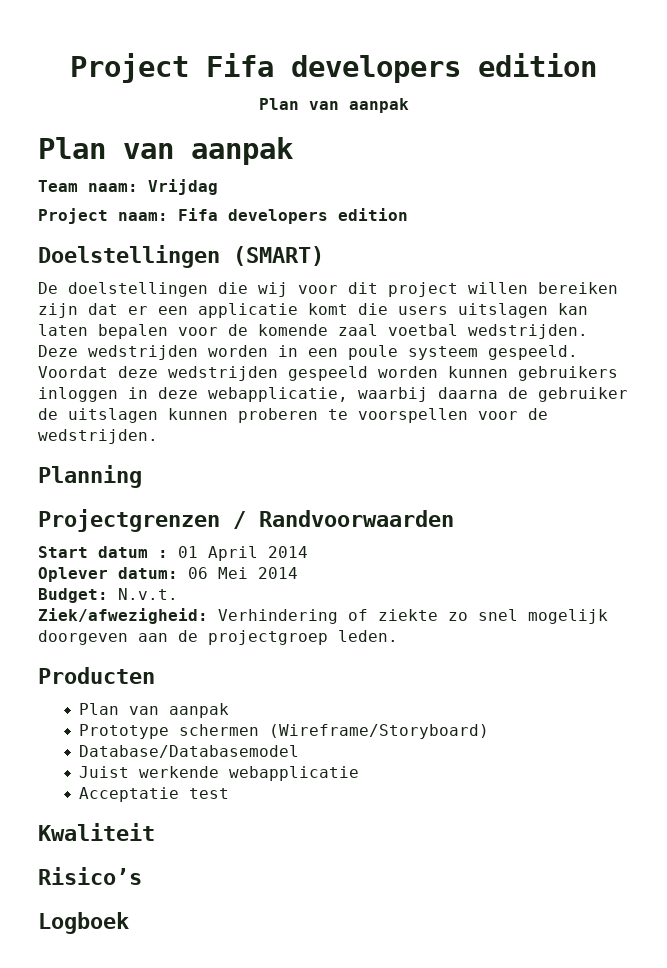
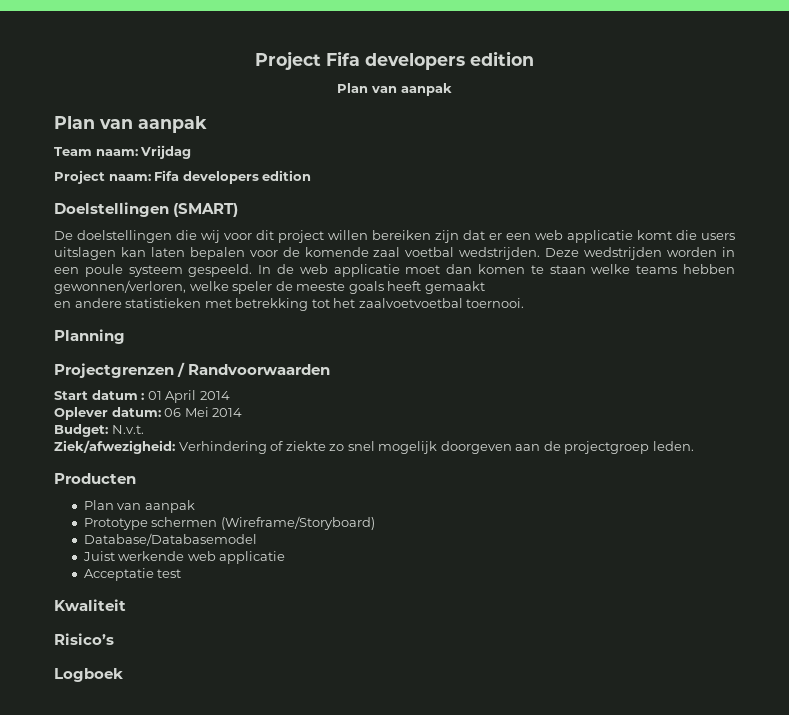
(188, 310) none -> [535,230,563,240] web
[38,366,618,381] [38,387,628,402] [38,408,548,423] [38,429,158,444] Voordat deze wedstrijden gespeeld worden kunnen gebruikers inloggen in deze webapplicatie, waarbij daarna de gebruiker de uitslagen kunnen proberen te voorspellen voor de wedstrijden. -> [258,264,735,277] [54,280,485,294] [54,298,525,311] In de web applicatie moet dan komen te staan welke teams hebben gewonnen/verloren, welke speler de meeste goals heeft gemaakt // en andere statistieken met betrekking tot het zaalvoetvoetbal toernooi.
[228,766,359,781] webapplicatie -> [187,551,286,564] web applicatie

